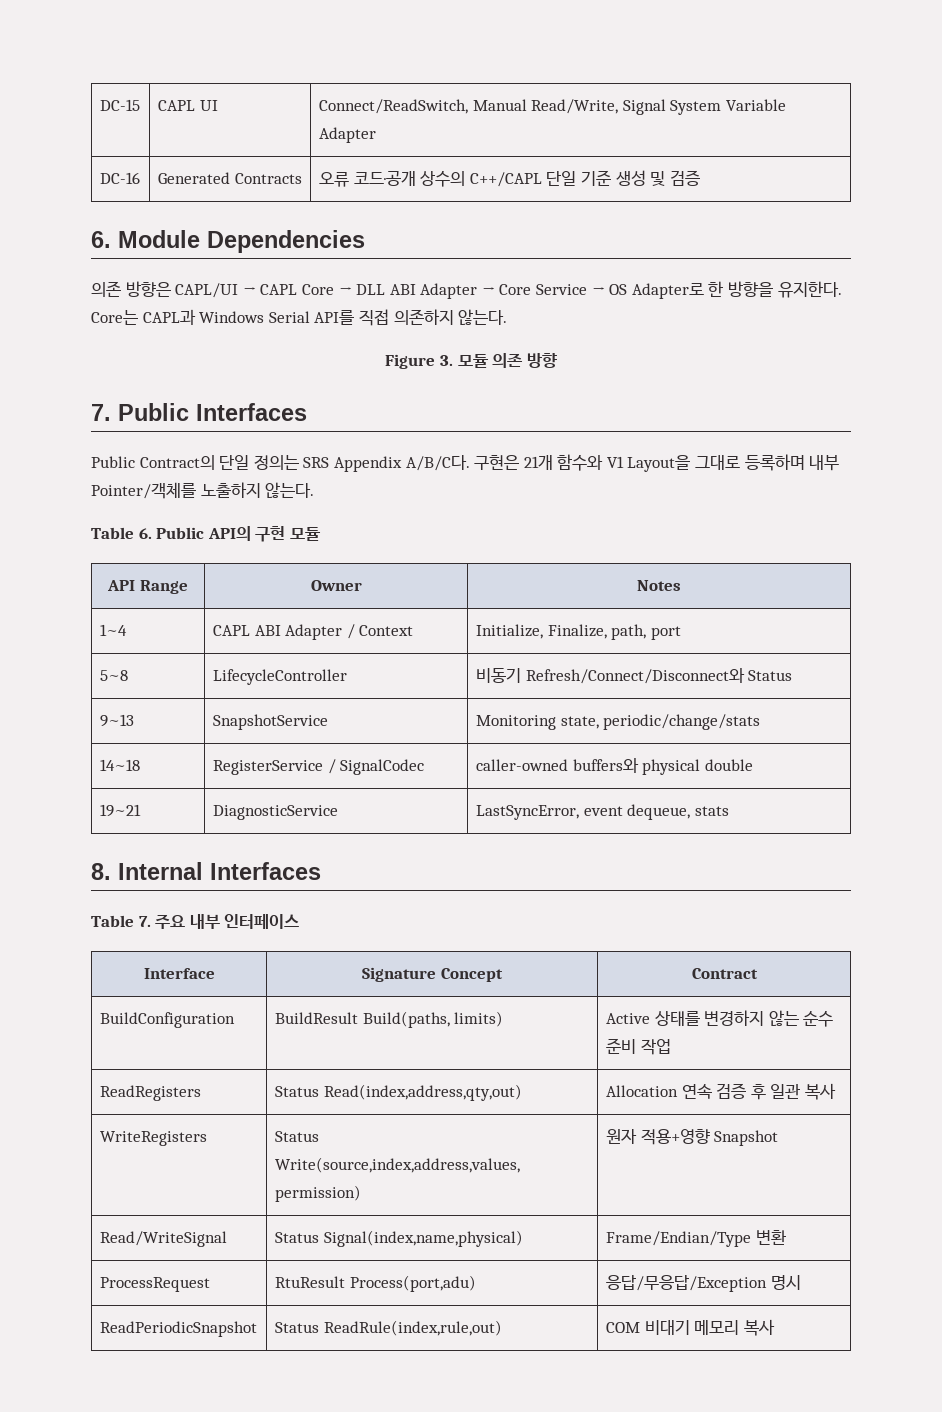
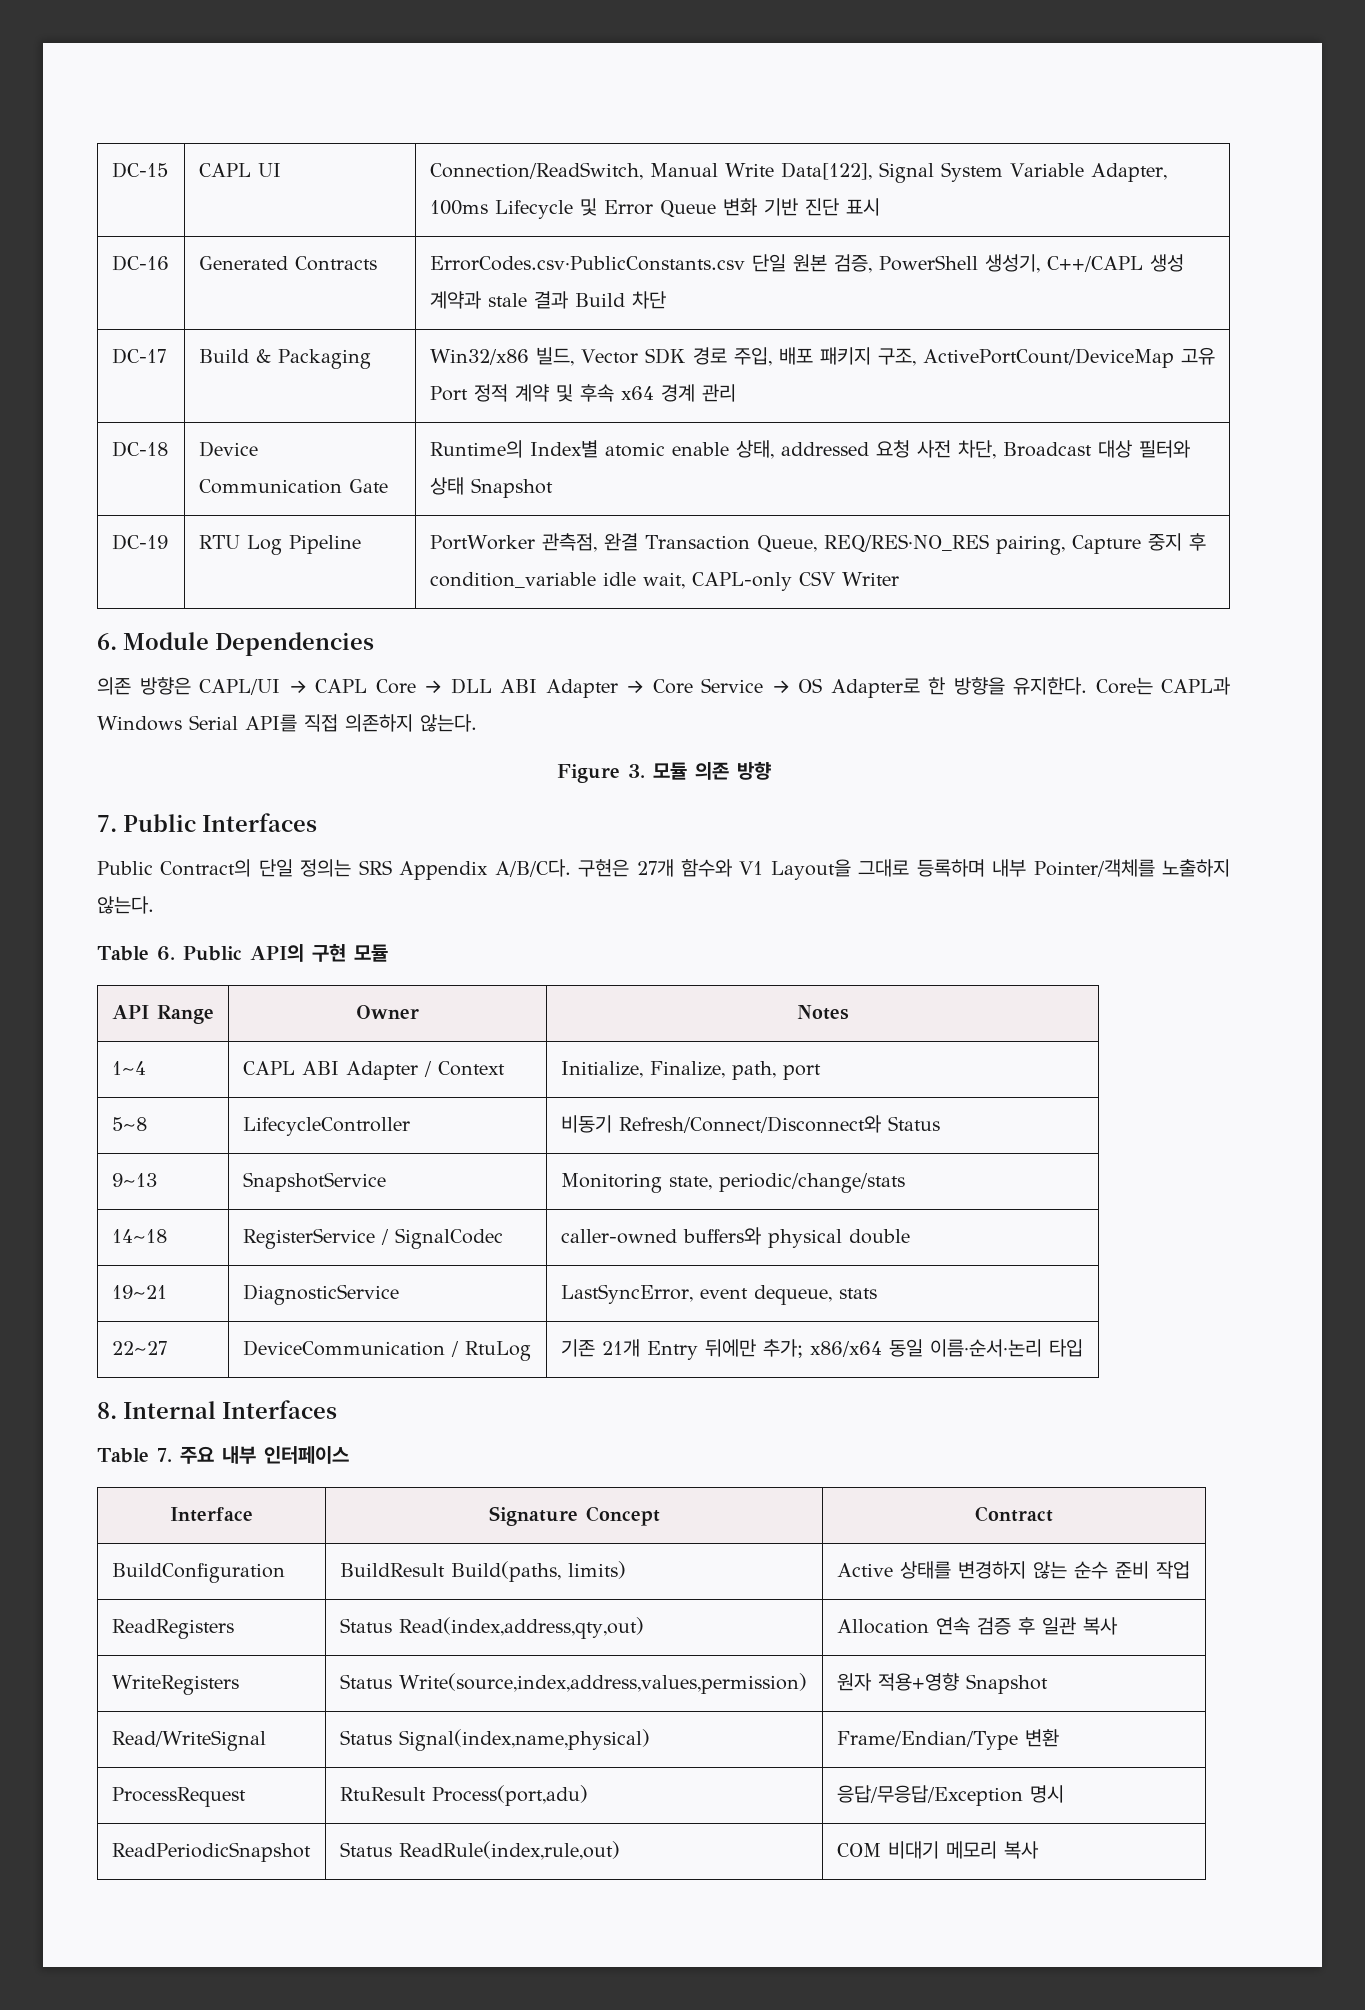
[318,99,786,115] [318,127,376,143] [99,172,140,184] [157,172,302,184] [318,170,700,187] Connect/ReadSwitch, Manual Read/Write, Signal System Variable Adapter // DC-16 | Generated Contracts | 오류 코드·공개 상수의 C++/CAPL 단일 기준 생성 및 검증 -> [429,162,1167,183] [429,198,880,219] [111,255,169,271] [198,256,377,271] [429,254,1184,273] [429,291,666,309] [111,348,166,364] [198,349,371,369] [429,347,1215,368] [429,384,736,402] [111,441,168,457] [198,441,258,457] [198,479,388,494] [429,440,1190,459] [429,477,553,498] [111,534,168,550] [198,535,361,555] [429,533,1206,555] [429,571,899,591] Connection/ReadSwitch, Manual Write Data[122], Signal System Variable Adapter, 100ms Lifecycle 및 Error Queue 변화 기반 진단 표시 // DC-16 | Generated Contracts | ErrorCodes.csv·PublicConstants.csv 단일 원본 검증, PowerShell 생성기, C++/CAPL 생성 계약과 stale 결과 Build 차단 // DC-17 | Build & Packaging | Win32/x86 빌드, Vector SDK 경로 주입, 배포 패키지 구조, ActivePortCount/DeviceMap 고유 Port 정적 계약 및 후속 x64 경계 관리 // DC-18 | Device Communication Gate | Runtime의 Index별 atomic enable 상태, addressed 요청 사전 차단, Broadcast 대상 필터와 상태 Snapshot // DC-19 | RTU Log Pipeline | PortWorker 관측점, 완결 Transaction Queue, REQ/RES·NO_RES pairing, Capture 중지 후 condition_variable idle wait, CAPL-only CSV Writer
[523,455,553,470] 21개 -> [636,859,674,877] 27개
(729, 811) none -> [111,1341,167,1355] [242,1340,531,1361] [560,1339,1083,1360] // 22~27 | DeviceCommunication / RtuLog | 기존 21개 Entry 뒤에만 추가; x86/x64 동일 이름·순서·논리 타입

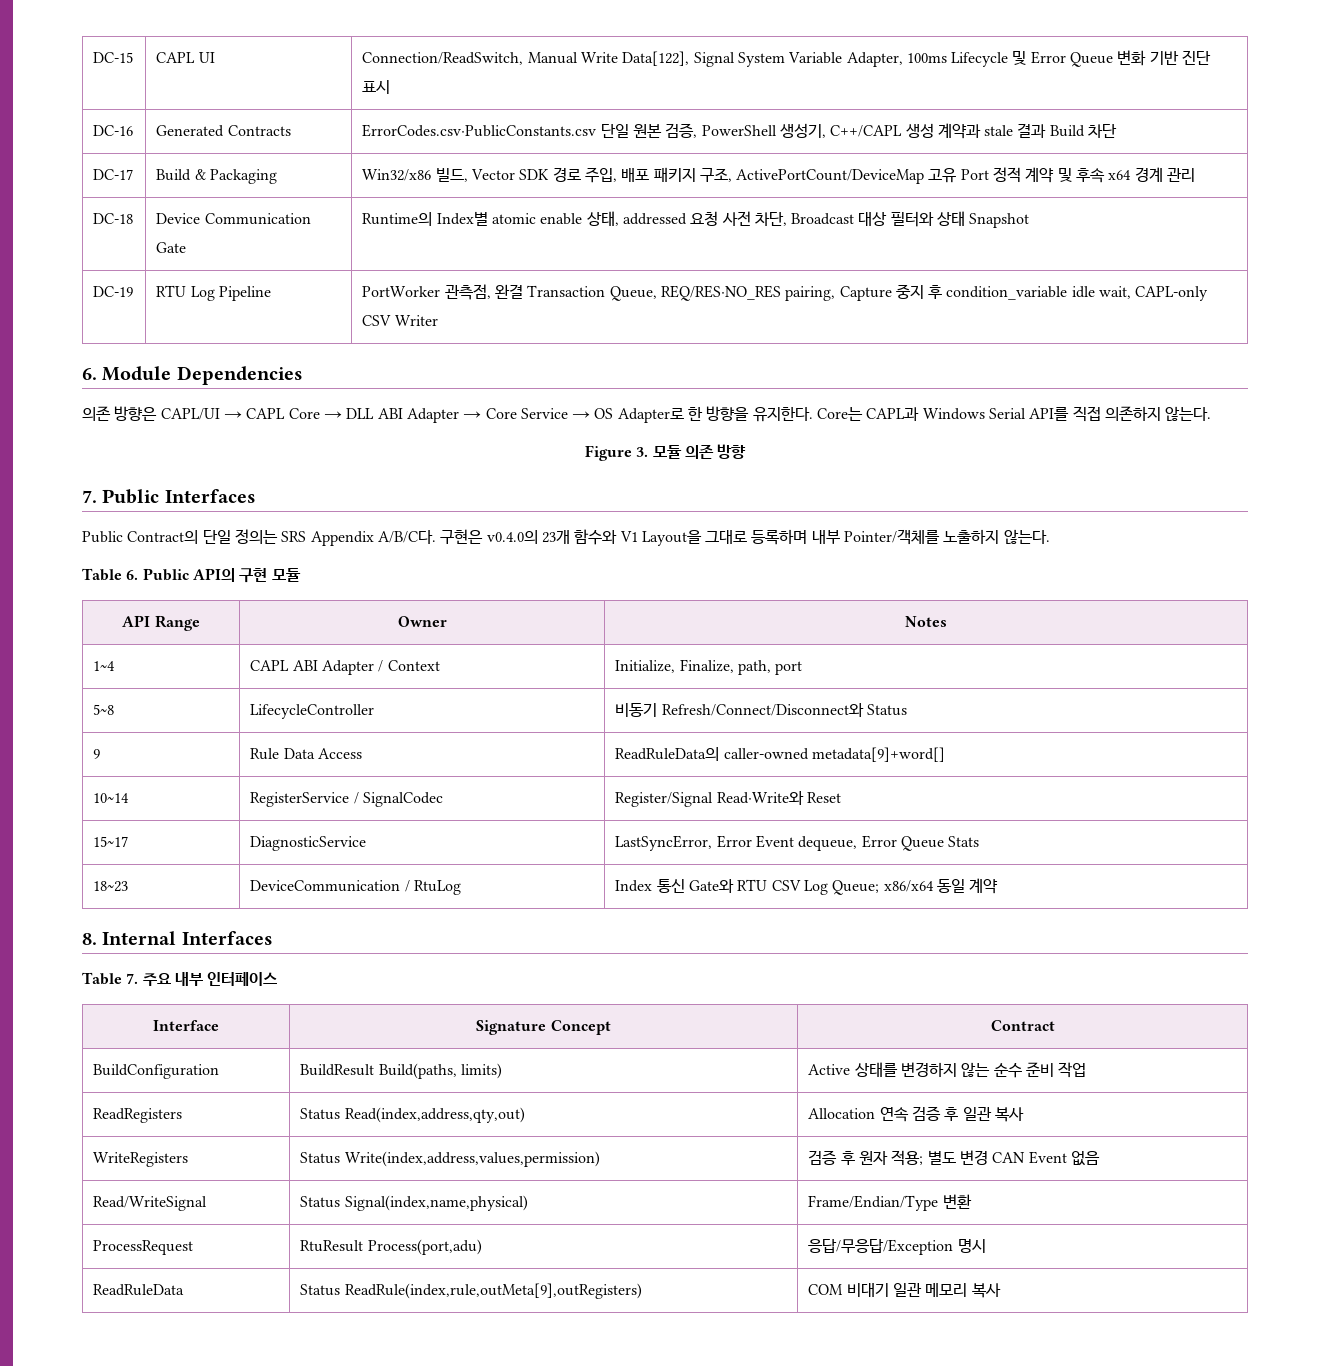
[636,859,674,877] 27개 -> [486,530,570,544] v0.4.0의 23개
[111,1173,157,1187] [242,1172,386,1192] [560,1173,905,1193] [111,1229,167,1243] [242,1228,503,1249] [560,1227,910,1248] [111,1285,167,1299] [242,1284,399,1305] [560,1284,877,1305] [111,1341,167,1355] [242,1340,531,1361] [560,1339,1083,1360] 9~13 | SnapshotService | Monitoring state, periodic/change/stats // 14~18 | RegisterService / SignalCodec | caller-owned buffers와 physical double // 19~21 | DiagnosticService | LastSyncError, event dequeue, stats // 22~27 | DeviceCommunication / RtuLog | 기존 21개 Entry 뒤에만 추가; x86/x64 동일 이름·순서·논리 타입 -> [93,749,101,759] [250,748,362,760] [615,747,945,762] [93,793,130,803] [250,792,443,807] [615,791,841,807] [93,836,129,847] [250,836,367,851] [615,835,980,851] [93,881,129,892] [250,880,461,895] [615,878,999,895] 9 | Rule Data Access | ReadRuleData의 caller-owned metadata[9]+word[] // 10~14 | RegisterService / SignalCodec | Register/Signal Read·Write와 Reset // 15~17 | DiagnosticService | LastSyncError, Error Event dequeue, Error Queue Stats // 18~23 | DeviceCommunication / RtuLog | Index 통신 Gate와 RTU CSV Log Queue; x86/x64 동일 계약
[398,1673,807,1694] [836,1673,1048,1694] Write(source,index,address,values,permission) | 원자 적용+영향 Snapshot -> [344,1151,600,1167] [808,1150,1100,1166] Write(index,address,values,permission) | 검증 후 원자 적용; 별도 변경 CAN Event 없음
[111,1842,311,1862] [339,1841,620,1860] ReadPeriodicSnapshot | Status ReadRule(index,rule,out) -> [93,1284,185,1296] [300,1283,642,1299] ReadRuleData | Status ReadRule(index,rule,outMeta[9],outRegisters)
(939, 1850) none -> [892,1283,922,1297] 일관

